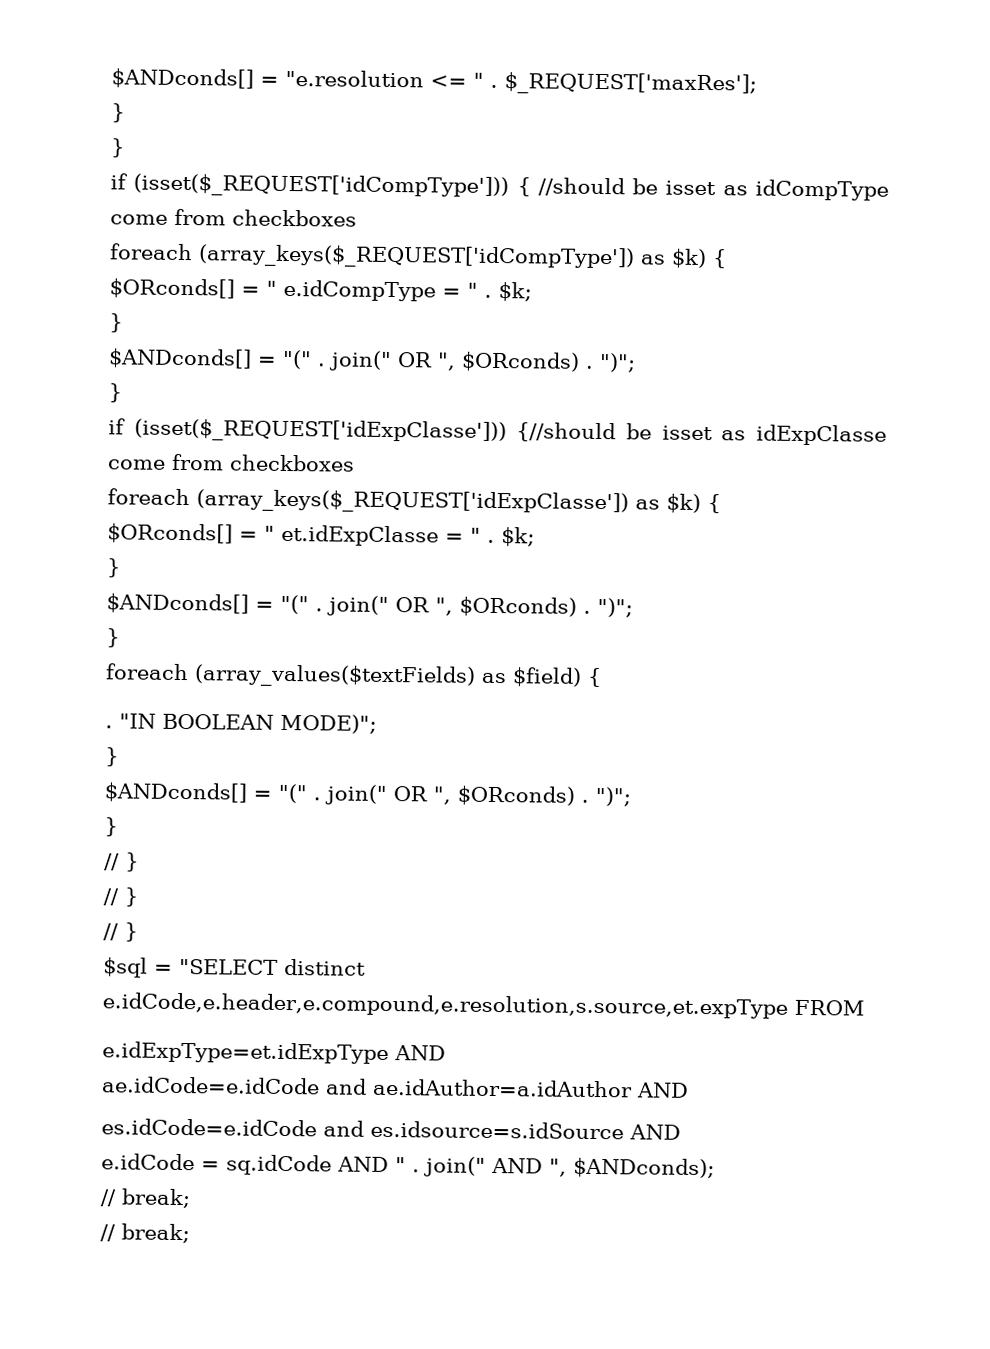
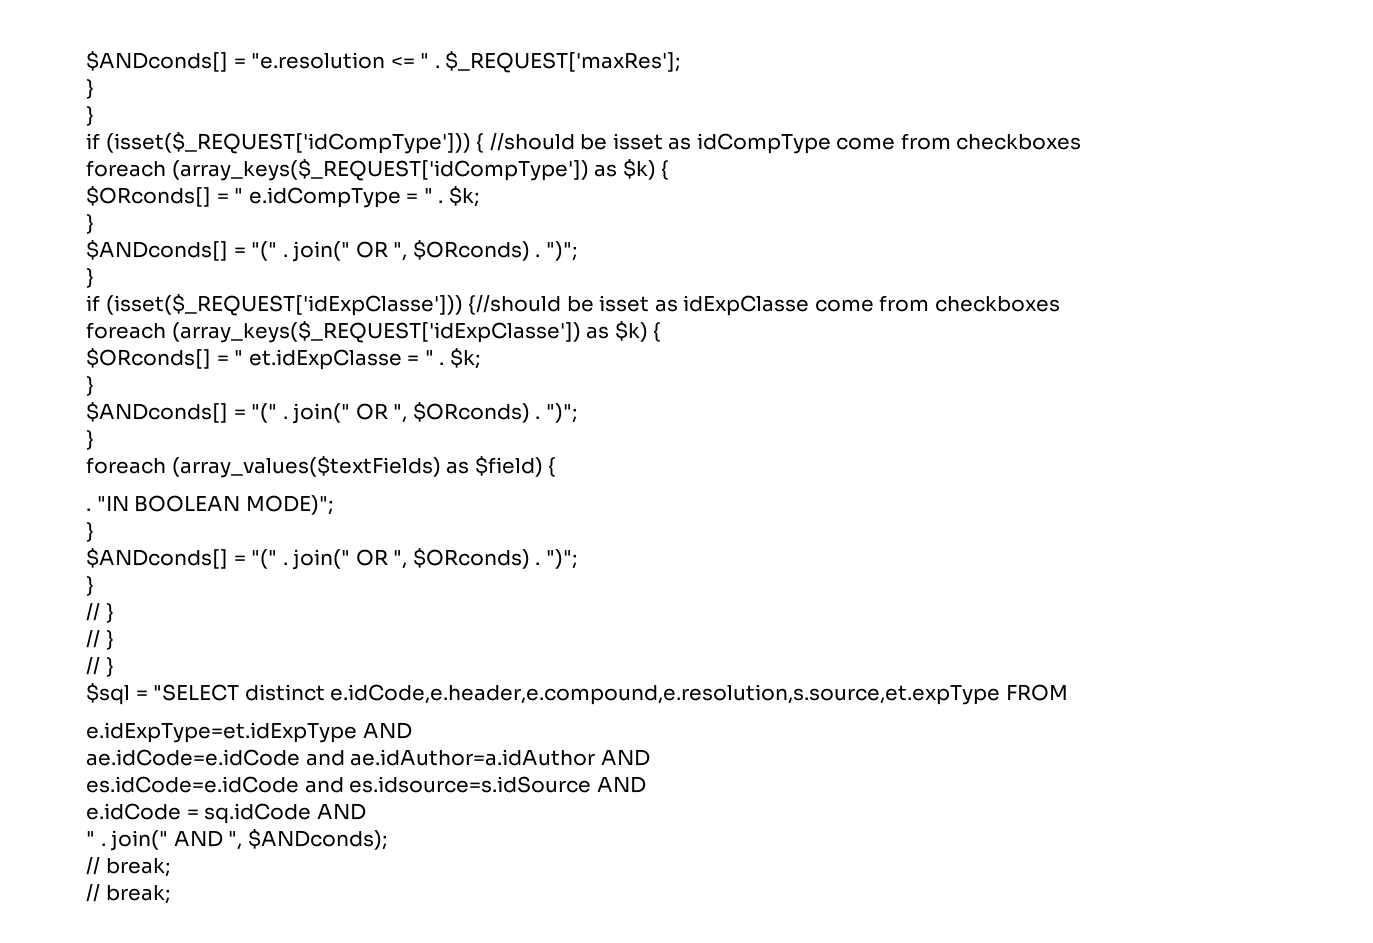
(389, 1164) none -> (366, 811) //

